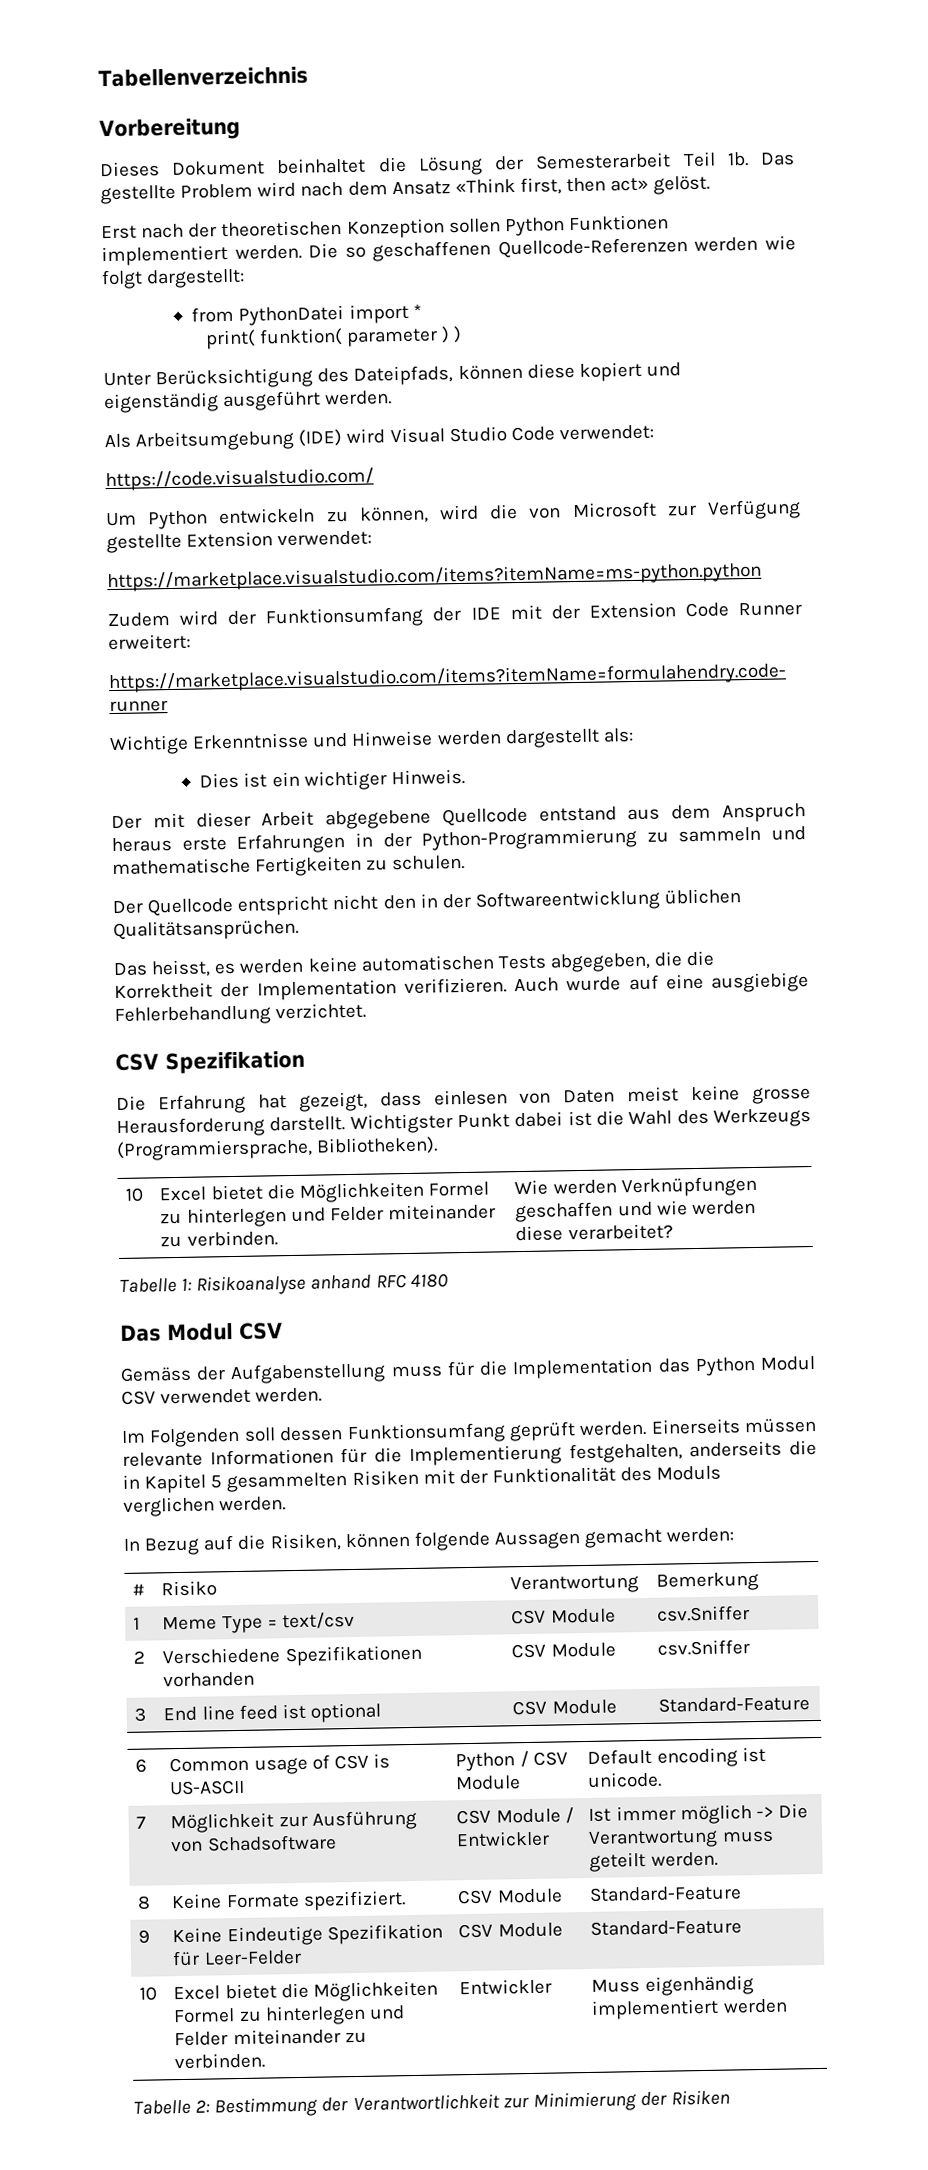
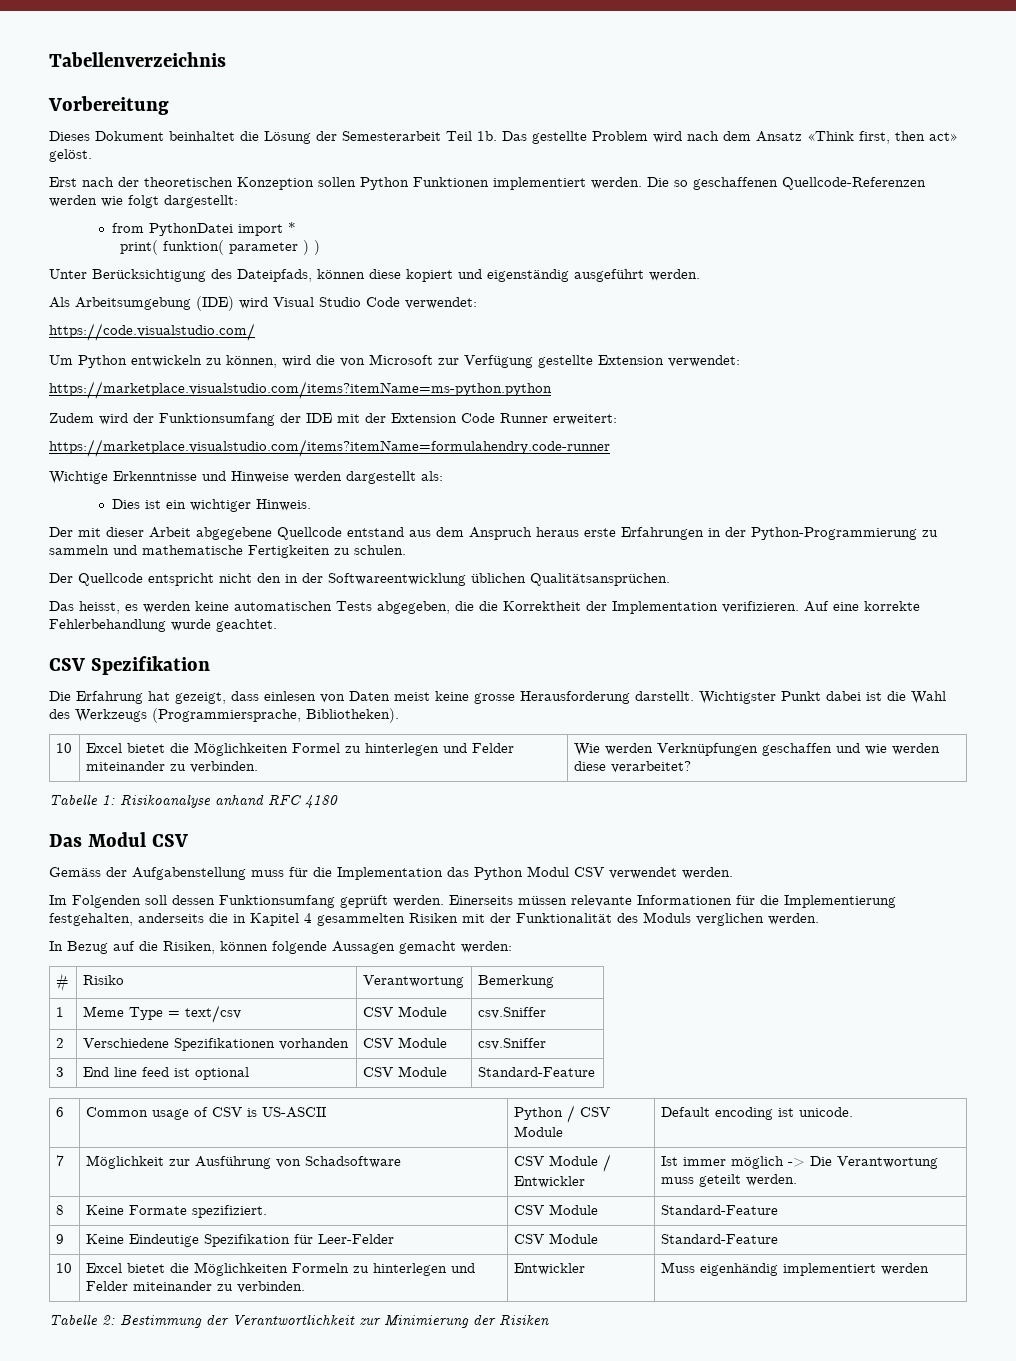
[514,972,809,993] [114,1002,367,1027] Auch wurde auf eine ausgiebige Fehlerbehandlung verzichtet. -> [804,601,920,612] [49,619,277,632] Auf eine korrekte Fehlerbehandlung wurde geachtet.
[210,1475,223,1489] 5 -> [304,913,312,923] 4
[173,2008,236,2024] Formel -> [291,1263,349,1273] Formeln

